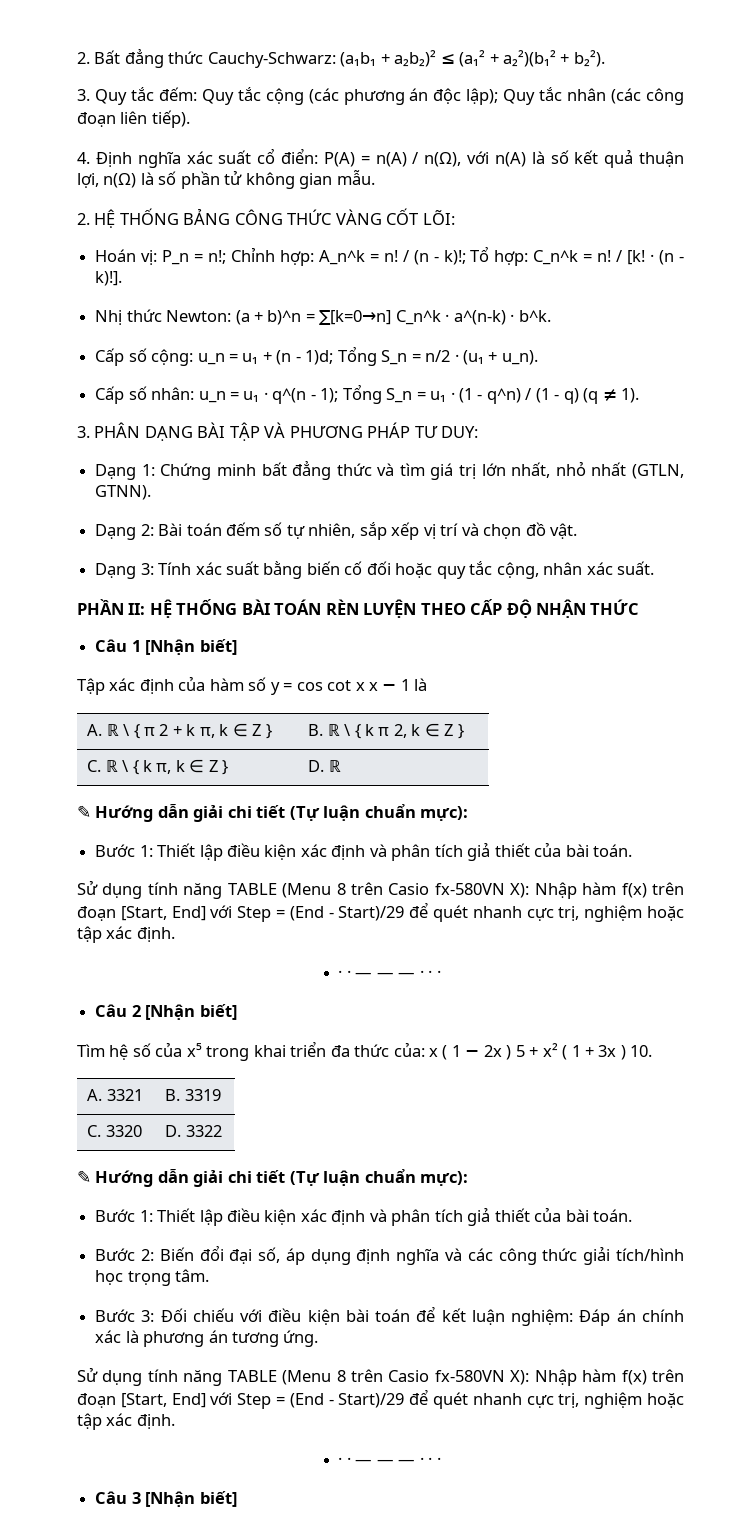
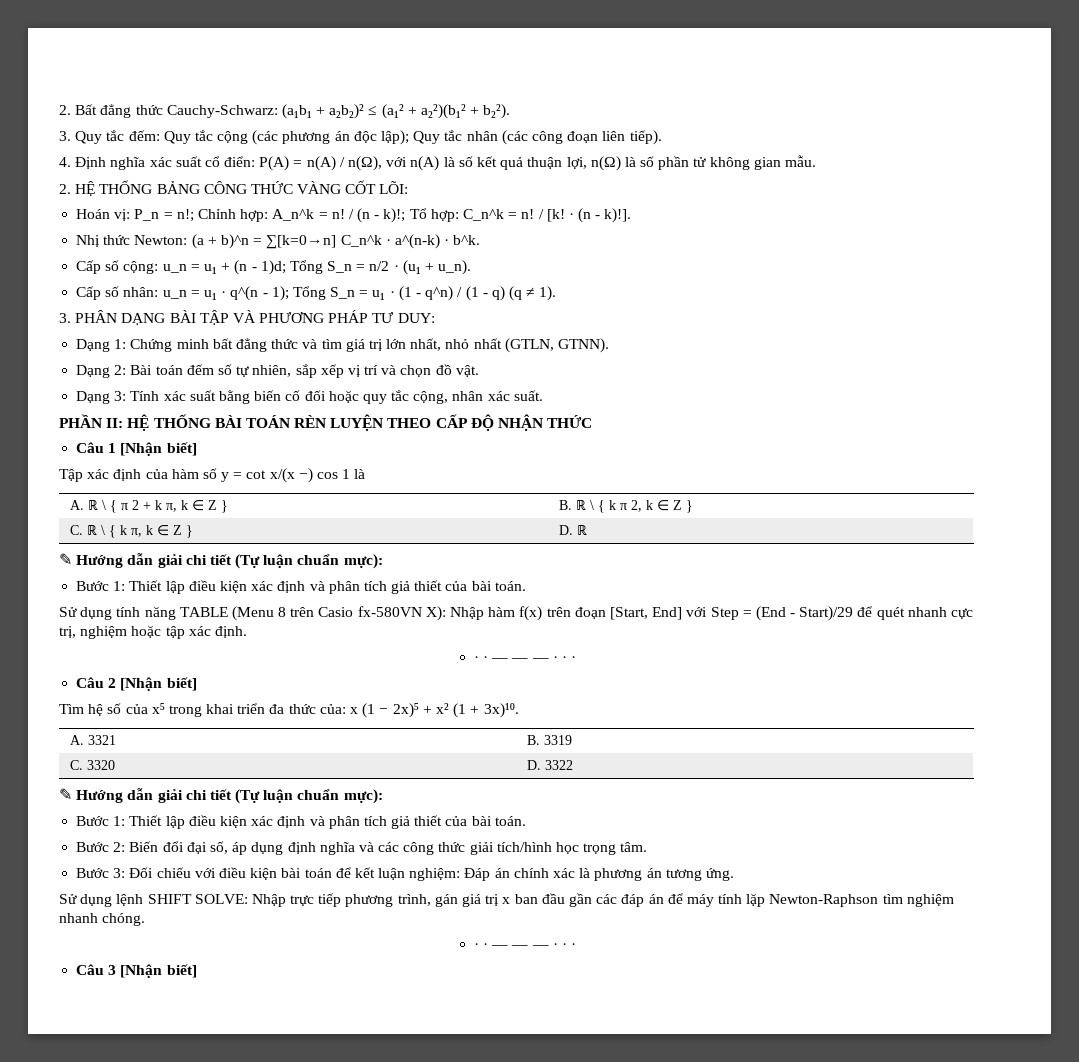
[296,680,397,691] cos cot x x − -> [246,468,339,483] cot x/(x −) cos
[442,1043,653,1060] ( 1 − 2x ) 5 + x² ( 1 + 3x ) 10. -> [362,703,519,718] (1 − 2x)⁵ + x² (1 + 3x)¹⁰.
[147,1369,685,1386] [77,1389,685,1409] [77,1413,175,1430] tính năng TABLE (Menu 8 trên Casio fx-580VN X): Nhập hàm f(x) trên đoạn [Start, End] với Step = (End - Start)/29 để quét nhanh cực trị, nghiệm hoặc tập xác định. -> [116,893,954,907] [59,913,146,926] lệnh SHIFT SOLVE: Nhập trực tiếp phương trình, gán giá trị x ban đầu gần các đáp án để máy tính lặp Newton-Raphson tìm nghiệm nhanh chóng.

